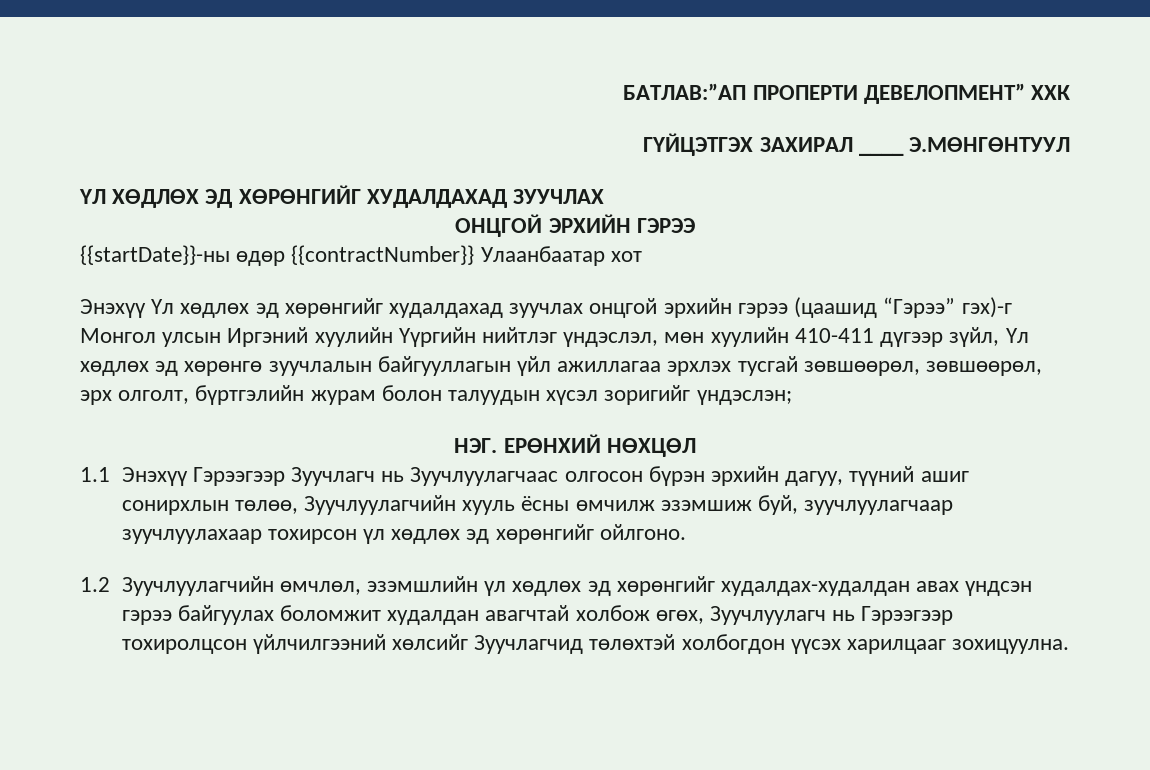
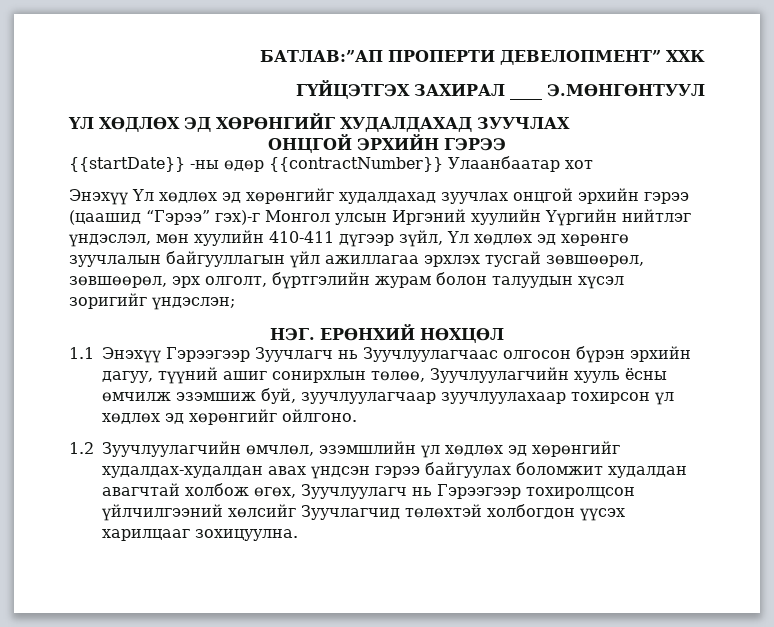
[80,245,230,265] {{startDate}}-ны -> [69,157,219,172] {{startDate}} -ны

